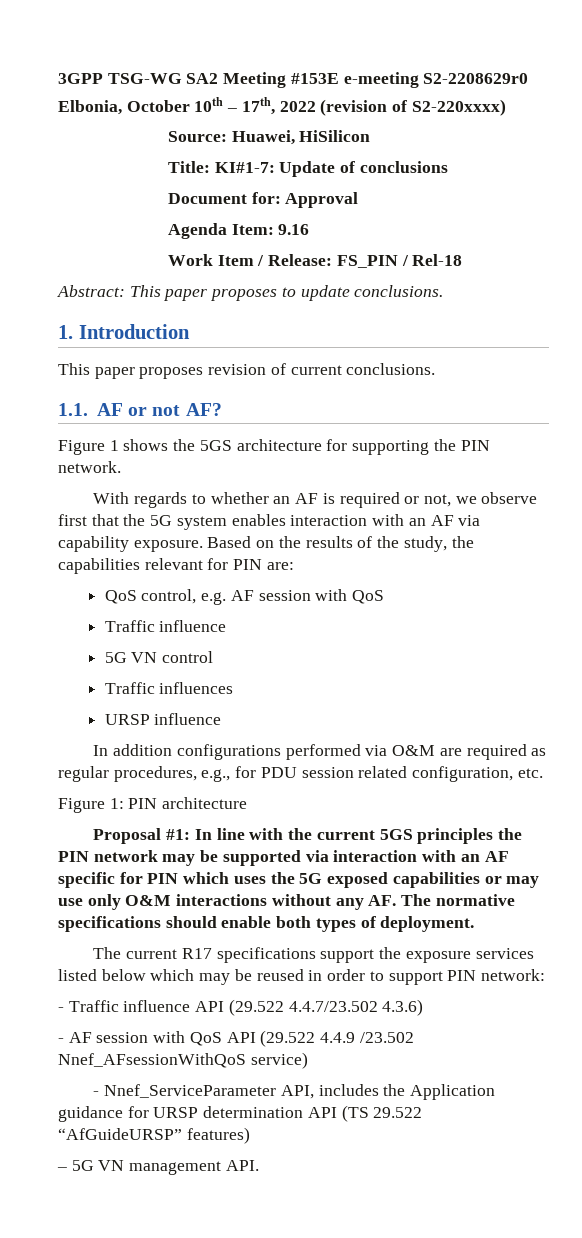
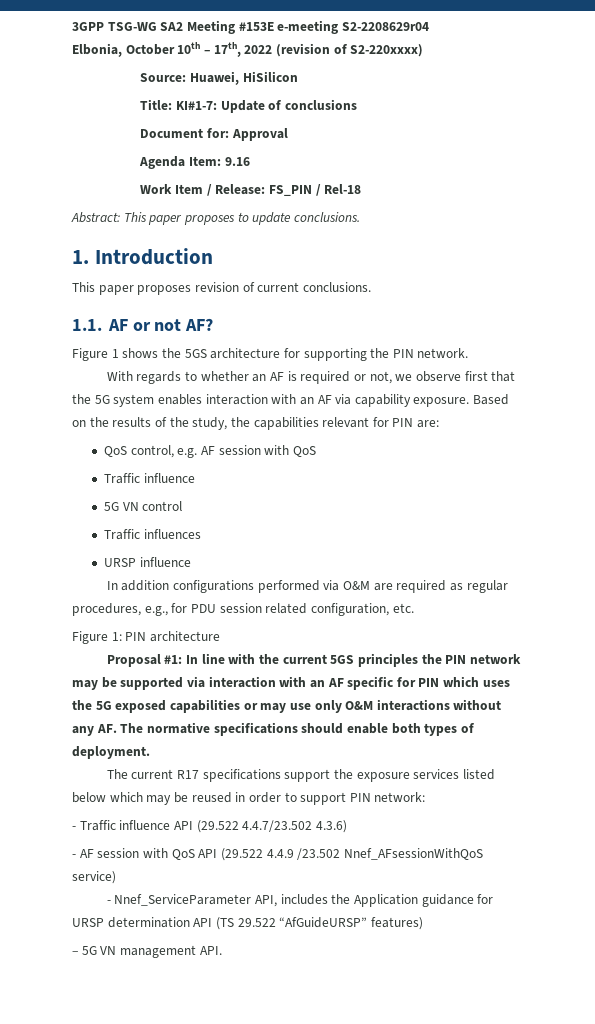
[423,73,529,84] S2-2208629r0 -> [341,22,429,31] S2-2208629r04

